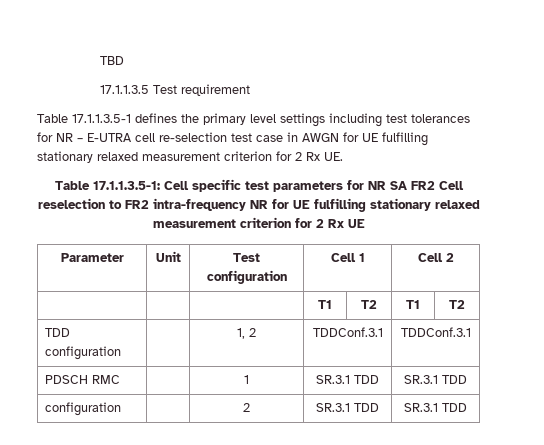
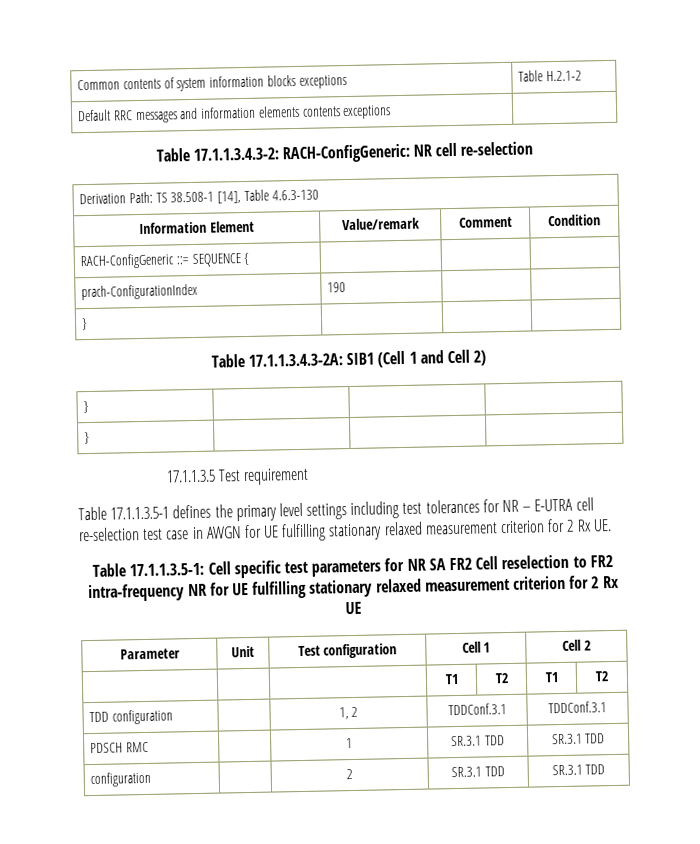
[100,56,125,65] TBD -> [76,74,347,92] [517,70,582,82] [76,105,392,124] [155,141,534,164] [78,189,319,205] [139,220,255,235] [341,217,420,231] [458,216,513,228] [548,214,601,227] [79,252,250,270] [80,283,198,301] [326,282,346,293] [80,318,88,331] [210,349,487,368] [82,401,89,414] [83,432,90,445] Common contents of system information blocks exceptions | Table H.2.1-2 // Default RRC messages and information elements contents exceptions | // Table 17.1.1.3.4.3-2: RACH-ConfigGeneric: NR cell re-selection // Derivation Path: TS 38.508-1 [14], Table 4.6.3-130 // Information Element | Value/remark | Comment | Condition // RACH-ConfigGeneric ::= SEQUENCE { | | | // prach-ConfigurationIndex | 190 | | // } | | | // Table 17.1.1.3.4.3-2A: SIB1 (Cell 1 and Cell 2) // } | | | // } | | |

